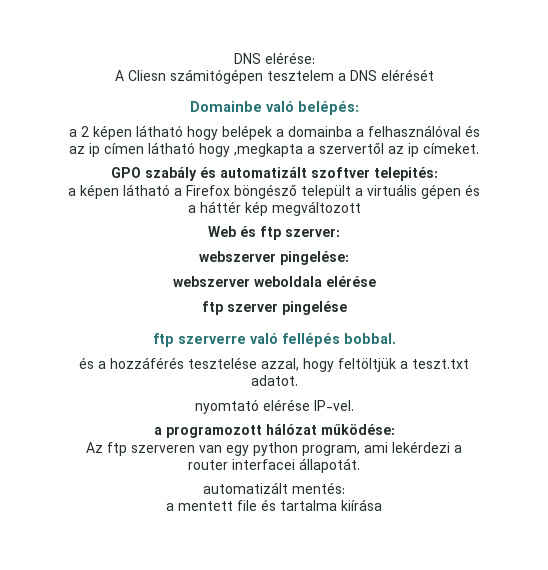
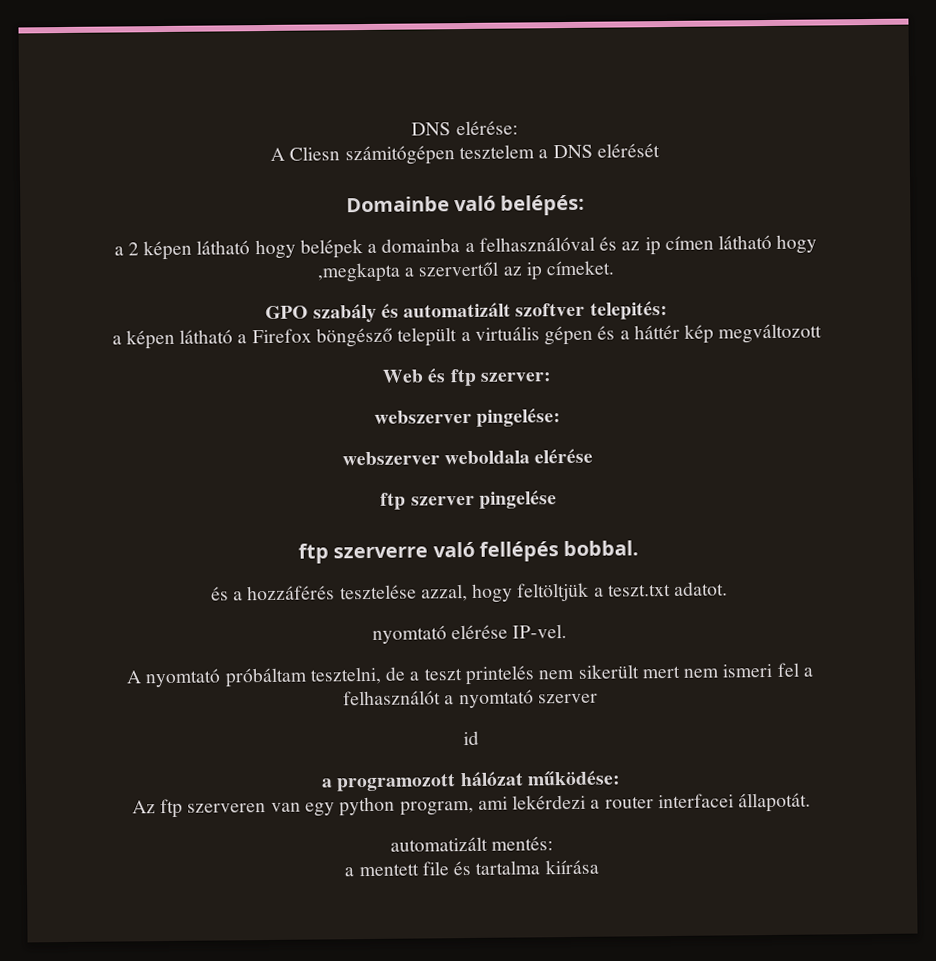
(354, 405) none -> [126,662,813,688] [343,689,598,709] [462,730,479,746] // A nyomtató próbáltam tesztelni, de a teszt printelés nem sikerült mert nem ismeri fel a felhasználót a nyomtató szerver // id

